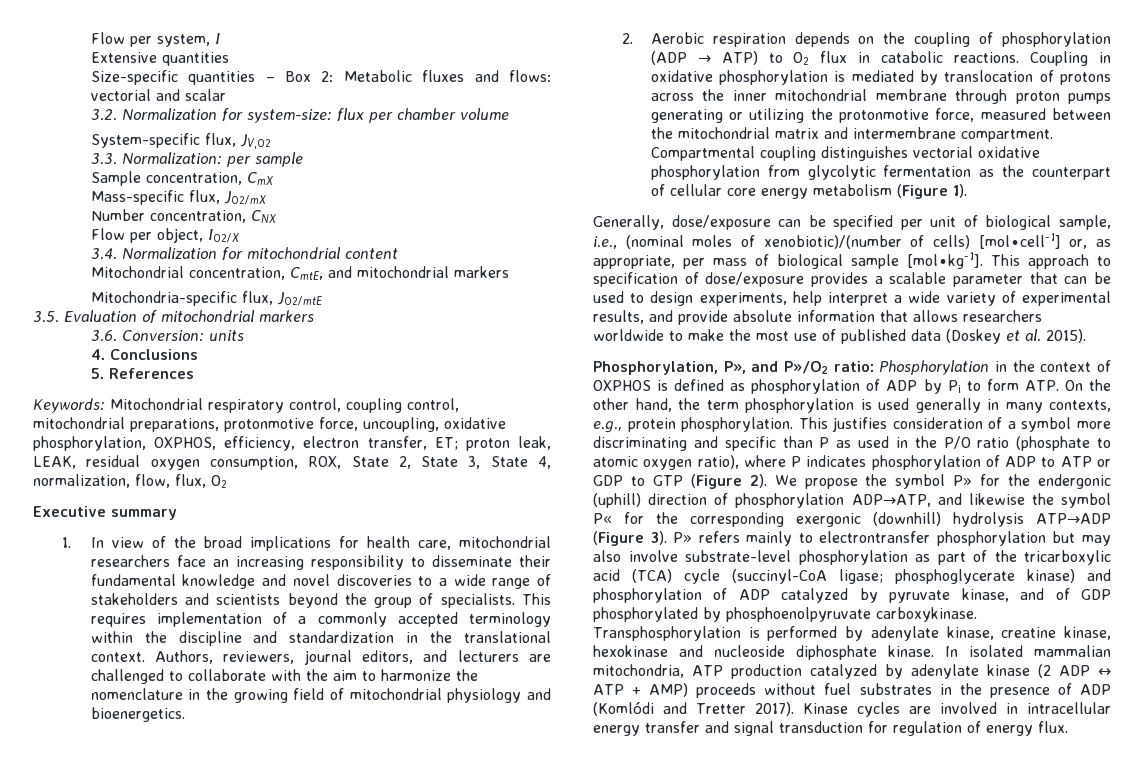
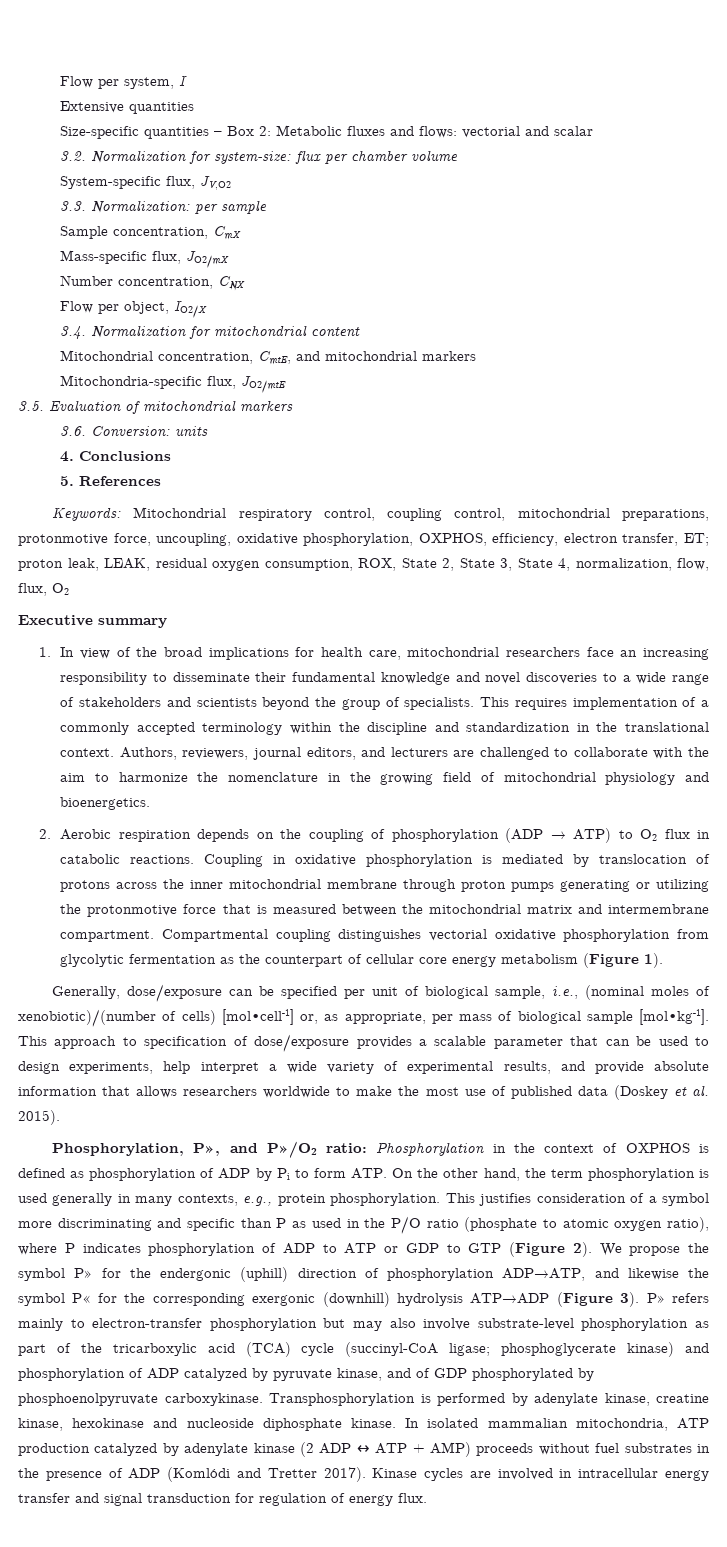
[935,108,975,122] force, -> [183,904,267,914] force that is
[819,531,931,543] electrontransfer -> [92,1318,203,1328] electron-transfer

